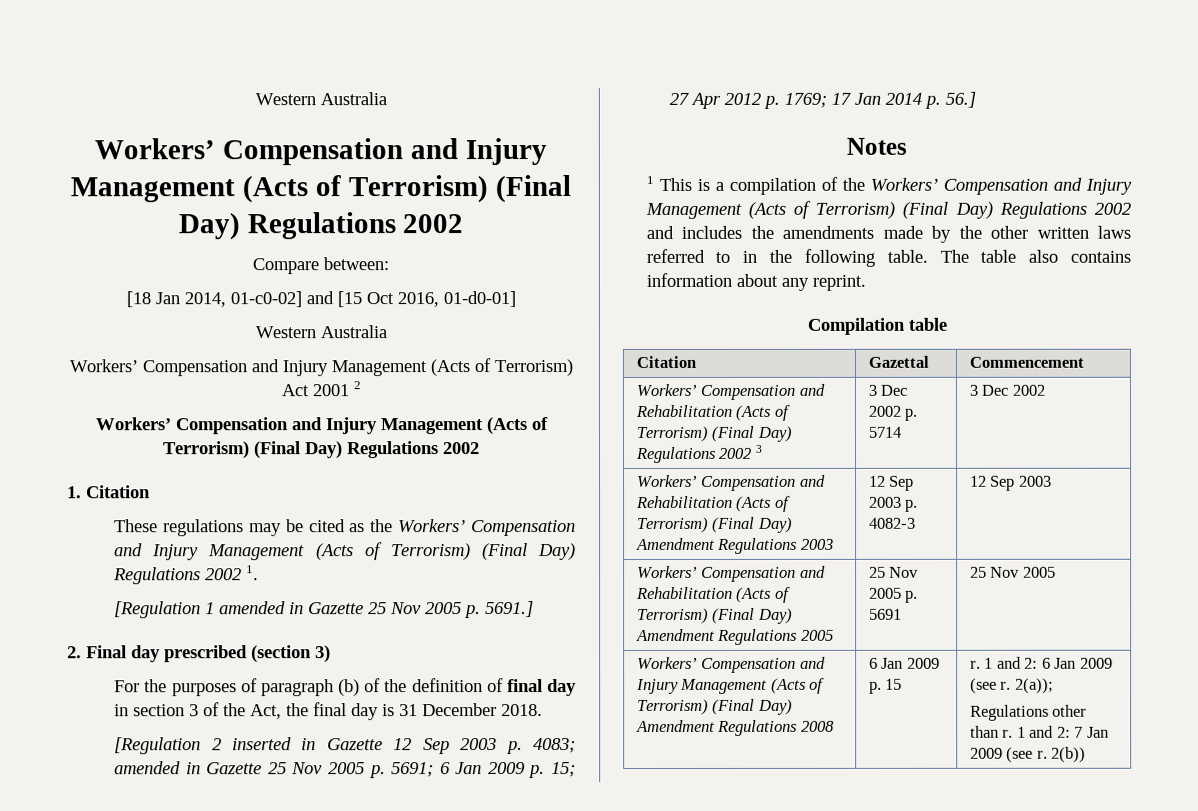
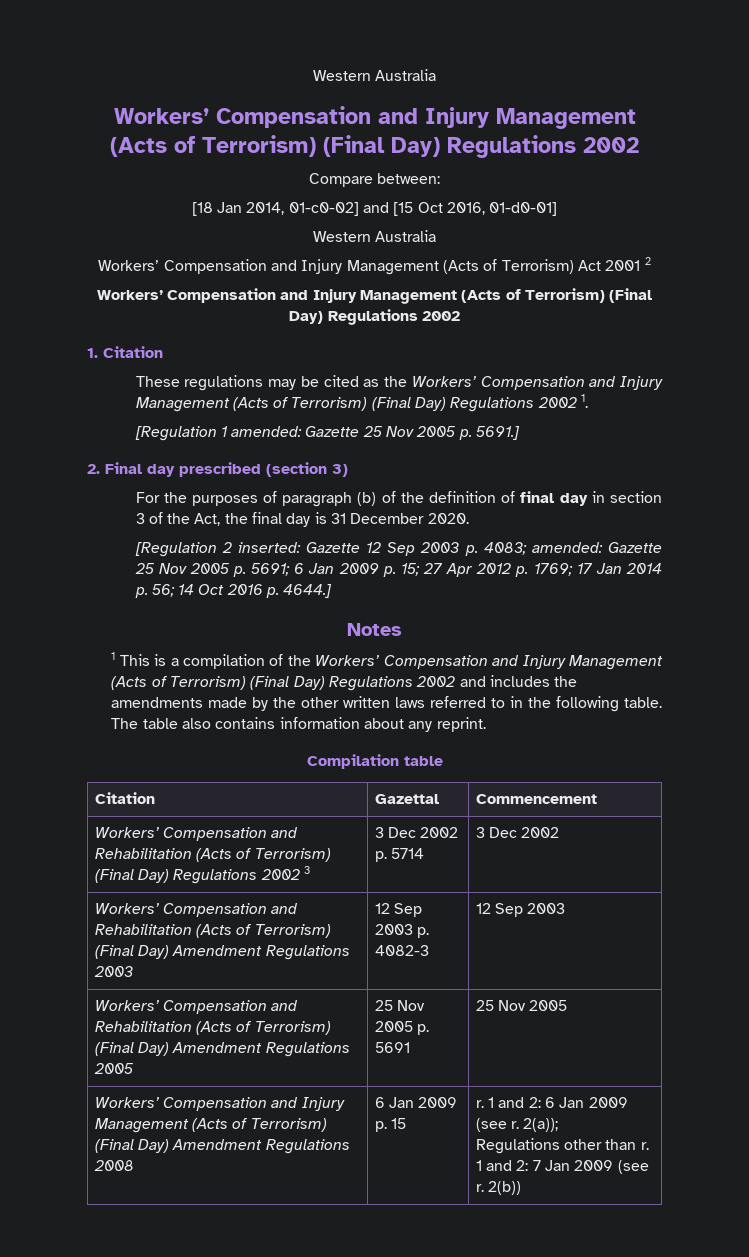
[219,601,305,615] amended in -> [231,426,303,437] amended:
[501,704,544,717] 2018. -> [427,513,469,524] 2020.
[232,737,317,751] inserted in -> [237,542,301,553] inserted:
[114,761,201,775] amended in -> [531,542,603,553] amended:
[945,91,977,108] 56.] -> [151,584,333,598] 56; 14 Oct 2016 p. 4644.]

